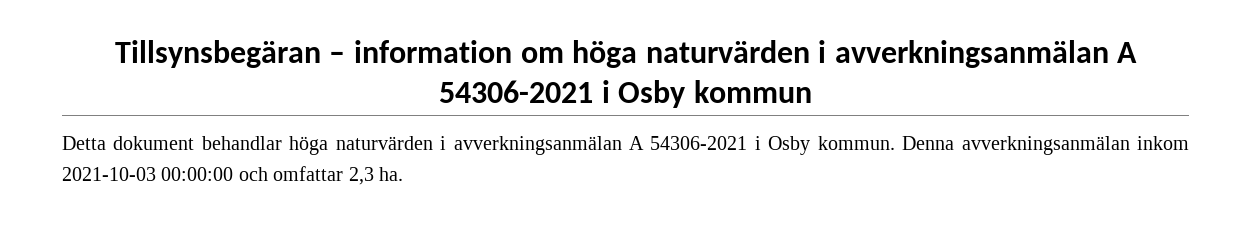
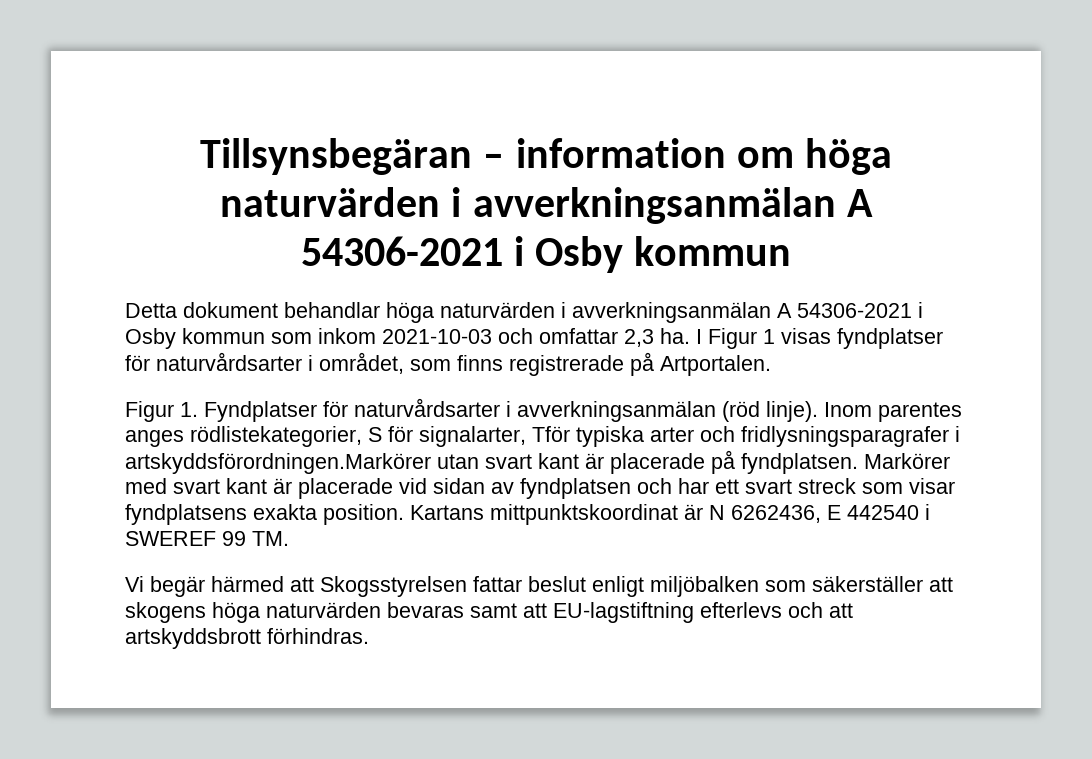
[817,136,1130,155] kommun. Denna avverkningsanmälan -> [182,328,312,344] kommun som
[161,167,234,181] 00:00:00 -> (492, 336) none
(403, 174) none -> [696,328,943,349] [125,352,771,376] [125,398,962,422] [125,426,960,447] [125,450,950,474] [125,478,955,499] [125,504,930,525] [125,531,289,546] [125,576,953,597] [125,602,853,623] [125,628,369,649] I Figur 1 visas fyndplatser för naturvårdsarter i området, som finns registrerade på Artportalen. // Figur 1. Fyndplatser för naturvårdsarter i avverkningsanmälan (röd linje). Inom parentes anges rödlistekategorier, S för signalarter, Tför typiska arter och fridlysningsparagrafer i artskyddsförordningen.Markörer utan svart kant är placerade på fyndplatsen. Markörer med svart kant är placerade vid sidan av fyndplatsen och har ett svart streck som visar fyndplatsens exakta position. Kartans mittpunktskoordinat är N 6262436, E 442540 i SWEREF 99 TM. // Vi begär härmed att Skogsstyrelsen fattar beslut enligt miljöbalken som säkerställer att skogens höga naturvärden bevaras samt att EU-lagstiftning efterlevs och att artskyddsbrott förhindras.

